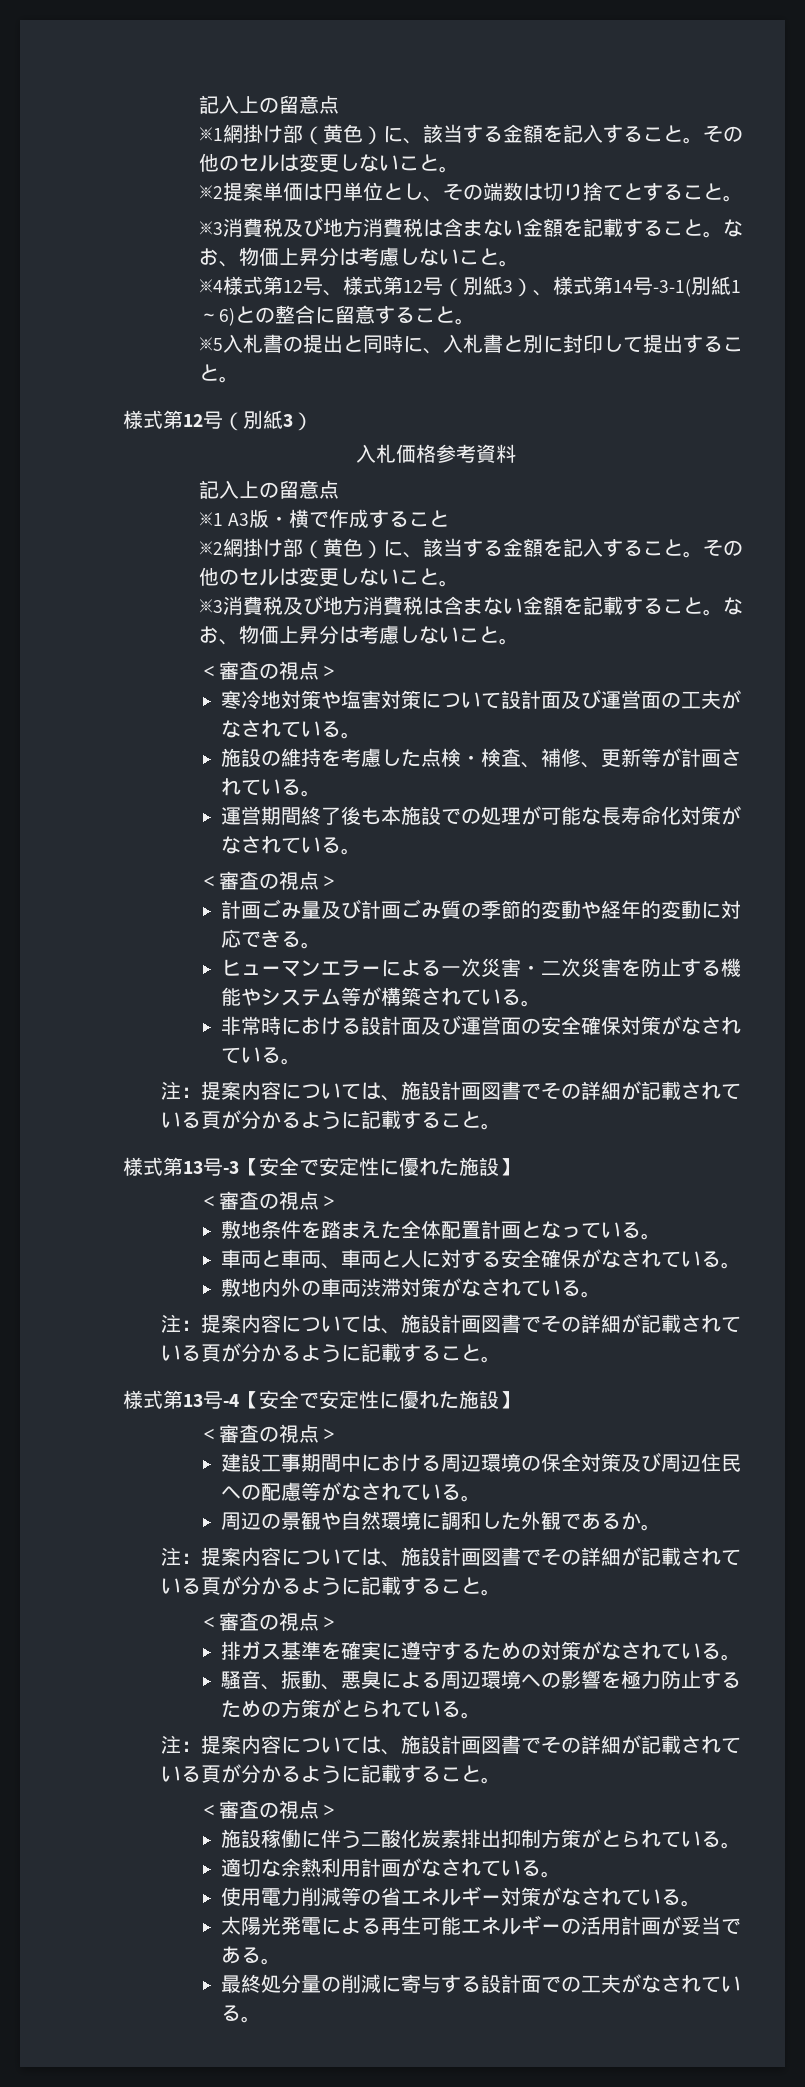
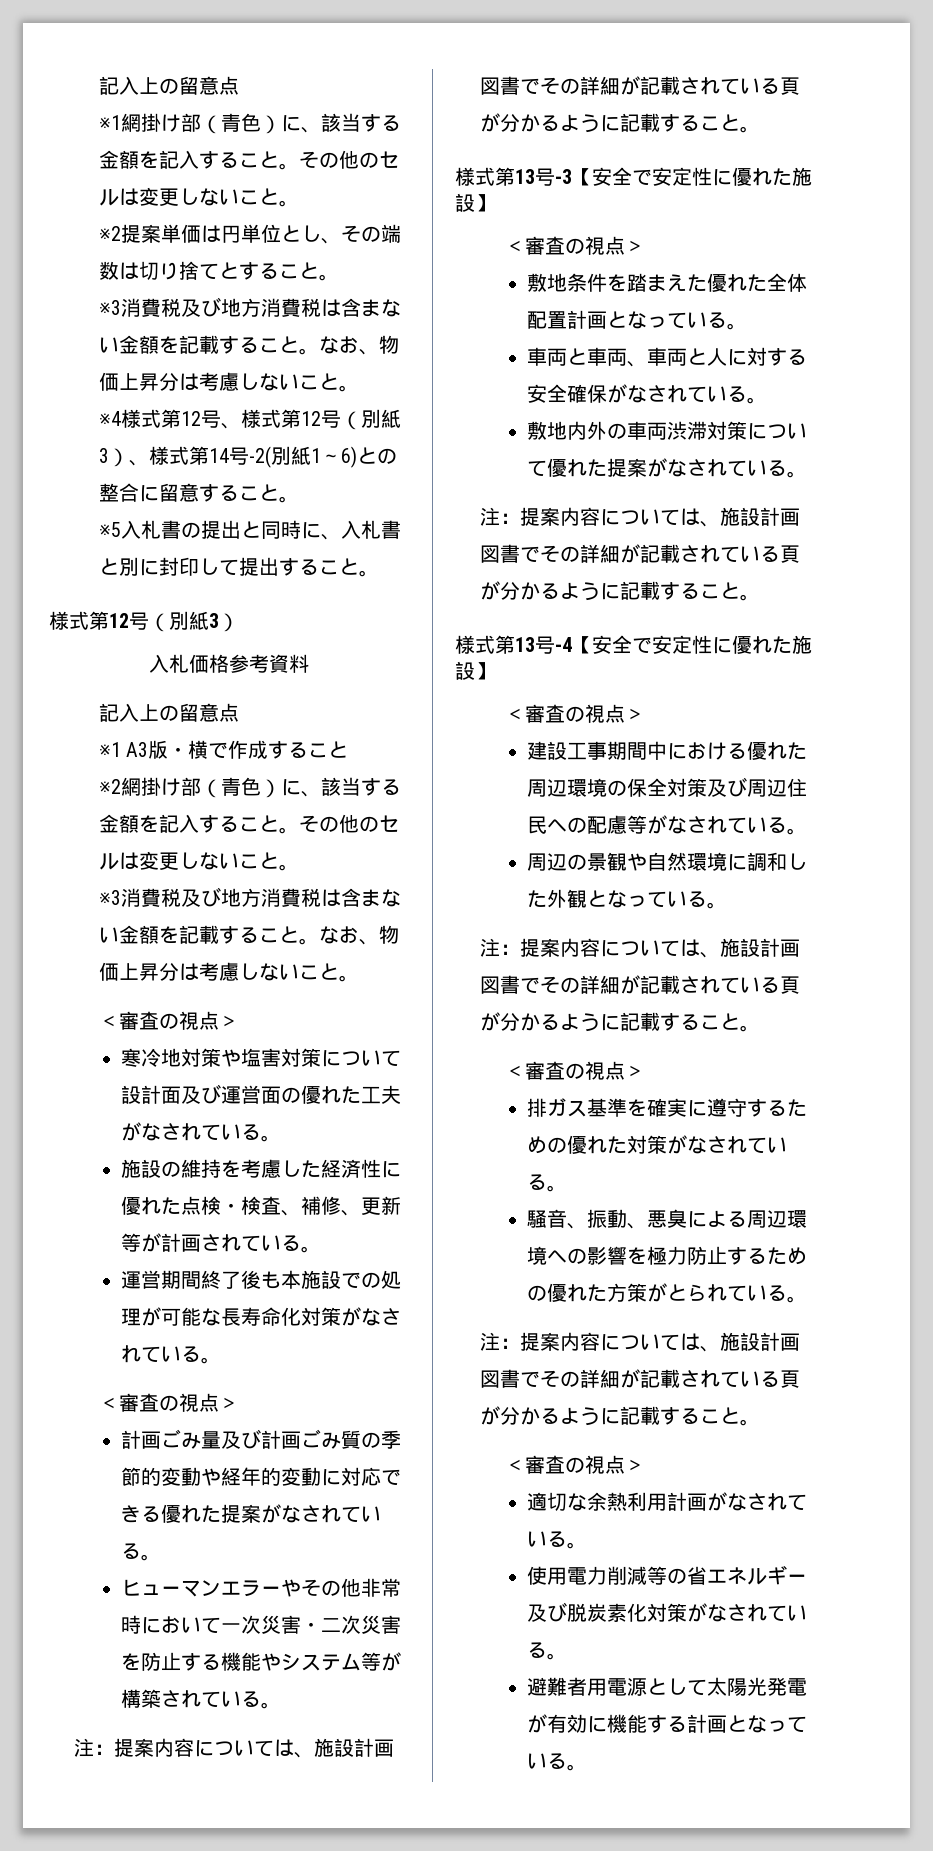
[323,124,344,143] 黄 -> [220,113,241,132] 青
[653,279,692,297] -3-1( -> [248,446,271,468] -2(
[323,538,344,557] 黄 -> [220,777,241,796] 青
(681, 700) none -> [300,1085,361,1104] 優れた
(421, 758) none -> [320,1159,401,1178] [120,1196,181,1215] 経済性に優れた
(301, 939) none -> [160,1504,381,1523] [120,1543,141,1559] 優れた提案がなされている
[380,959,441,977] による -> [280,1578,401,1597] [120,1615,221,1634] やその他非常時において
[220,1015,741,1035] [220,1047,301,1065] // 非常時における設計面及び運営面の安全確保対策がなされている。 -> (281, 1705) none
(401, 1230) none -> [706,273,767,292] 優れた
(441, 1287) none -> [746,423,807,440] [526,458,647,477] について優れた提案
(441, 1463) none -> [746,741,807,760] 優れた
[560,1512,641,1530] であるか -> [586,890,707,908] となっている
(541, 1651) none -> [566,1135,627,1154] 優れた
(281, 1709) none -> [546,1283,607,1302] 優れた
[220,1829,741,1849] // 施設稼働に伴う二酸化炭素排出抑制方策がとられている。 -> (645, 1465) none
[500,1887,701,1907] [220,1915,741,1935] [220,1946,281,1965] [220,1974,701,1993] 対策がなされている。 // 太陽光発電による再生可能エネルギーの活用計画が妥当である。 // 最終処分量の削減に寄与する設計面での工夫がなされ -> [526,1602,807,1622] [526,1642,567,1660] [526,1677,807,1696] [526,1714,787,1733] 及び脱炭素化対策がなされている。 // 避難者用電源として太陽光発電が有効に機能する計画となっ

